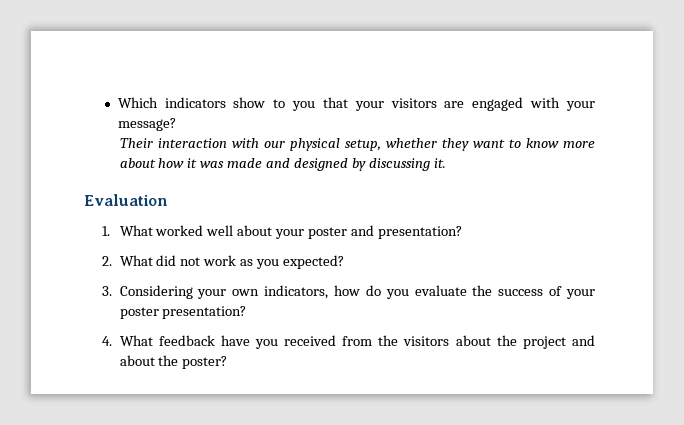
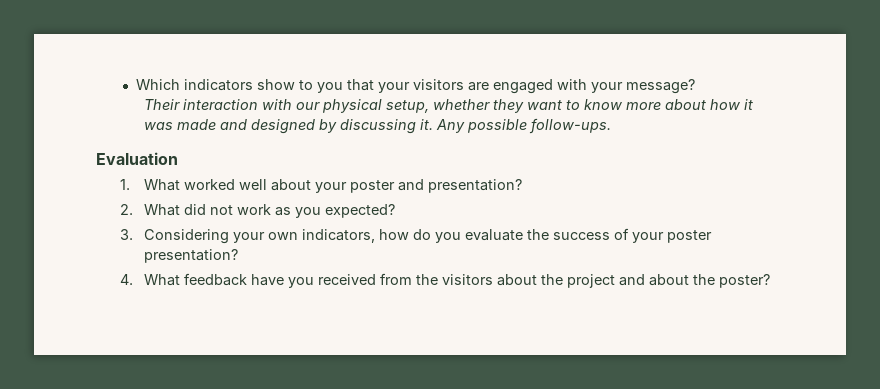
(446, 163) none -> [436,118,612,134] Any possible follow-ups.

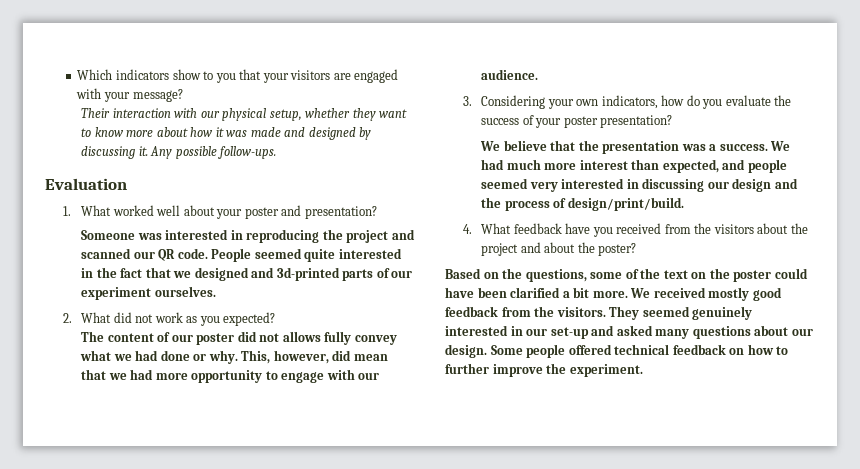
(523, 186) none -> [81,229,415,243] [81,248,402,262] [81,267,413,281] [81,286,216,300] // Someone was interested in reproducing the project and scanned our QR code. People seemed quite interested in the fact that we designed and 3d-printed parts of our experiment ourselves.
(396, 211) none -> [81,331,397,345] [80,350,388,364] [81,369,380,383] [481,69,539,80] // The content of our poster did not allows fully convey what we had done or why. This, however, did mean that we had more opportunity to engage with our audience.
(239, 256) none -> [480,140,791,154] [481,159,787,173] [481,178,798,192] [481,197,684,211] // We believe that the presentation was a success. We had much more interest than expected, and people seemed very interested in discussing our design and the process of design/print/build.
(771, 281) none -> [445,268,808,282] [445,287,782,301] [445,306,753,320] [445,325,813,339] [445,344,789,358] [445,363,643,377] // Based on the questions, some of the text on the poster could have been clarified a bit more. We received mostly good feedback from the visitors. They seemed genuinely interested in our set-up and asked many questions about our design. Some people offered technical feedback on how to further improve the experiment.

